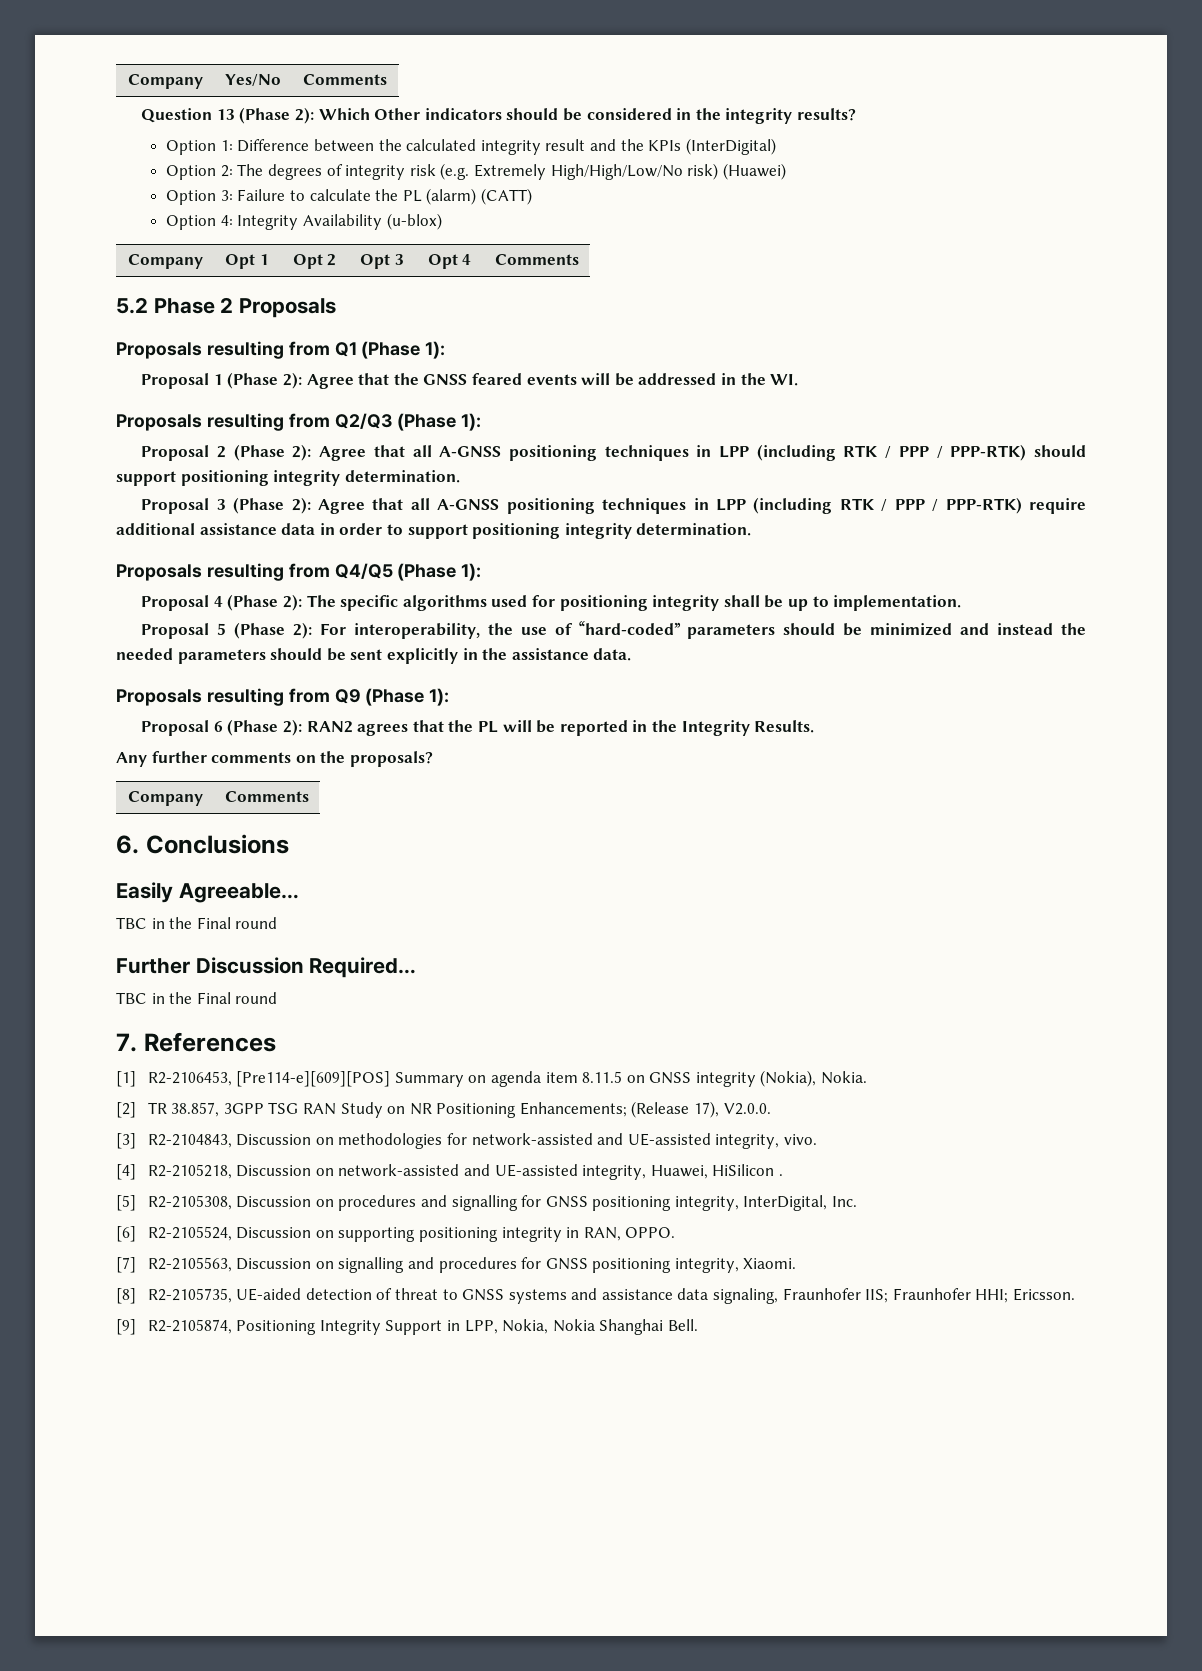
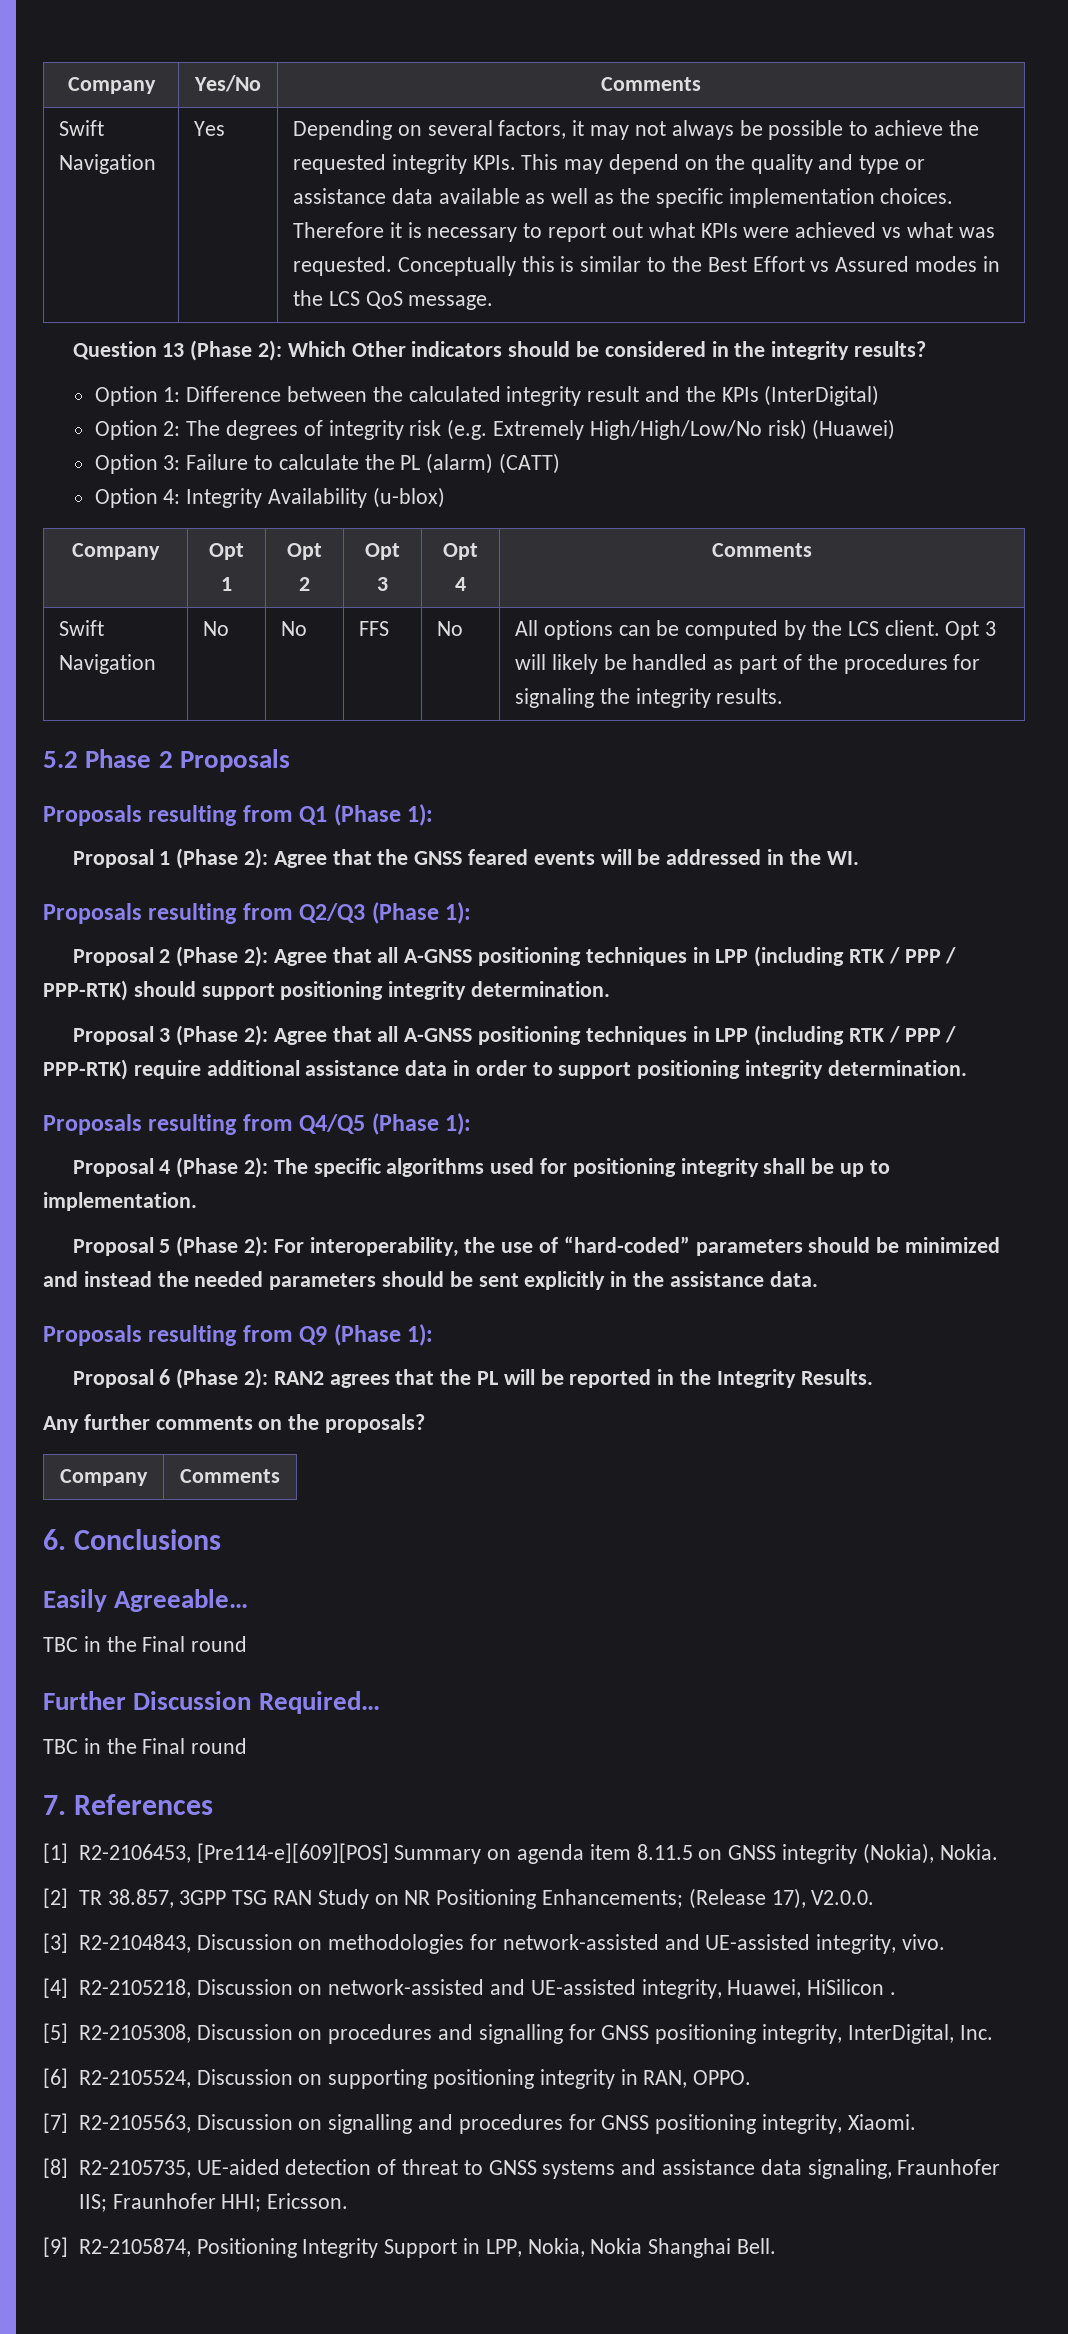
(387, 79) none -> [59,120,105,136] [59,154,157,174] [194,121,226,136] [293,120,979,140] [293,154,925,174] [293,188,954,208] [293,222,995,242] [293,256,1000,276] [293,290,494,310] // Swift Navigation | Yes | Depending on several factors, it may not always be possible to achieve the requested integrity KPIs. This may depend on the quality and type or assistance data available as well as the specific implementation choices. Therefore it is necessary to report out what KPIs were achieved vs what was requested. Conceptually this is similar to the Best Effort vs Assured modes in the LCS QoS message.
(579, 259) none -> [59,620,105,636] [59,654,157,674] [203,621,230,636] [281,621,308,636] [359,621,390,636] [437,621,464,636] [515,620,997,640] [515,654,981,674] [515,688,784,708] // Swift Navigation | No | No | FFS | No | All options can be computed by the LCS client. Opt 3 will likely be handled as part of the procedures for signaling the integrity results.

